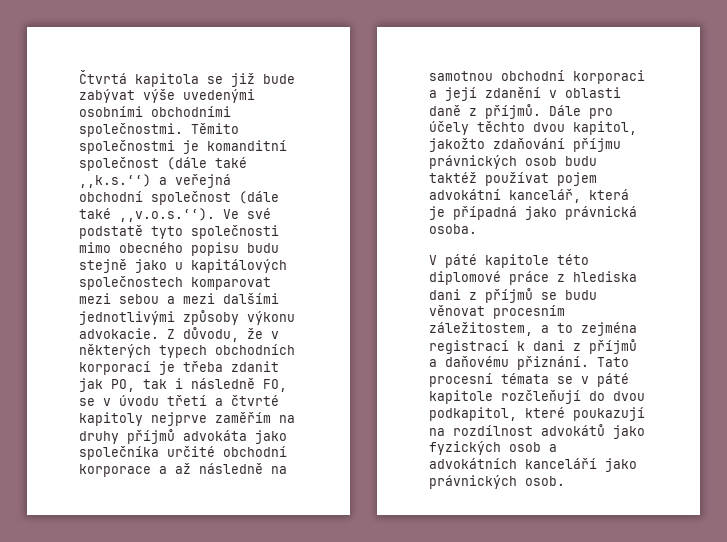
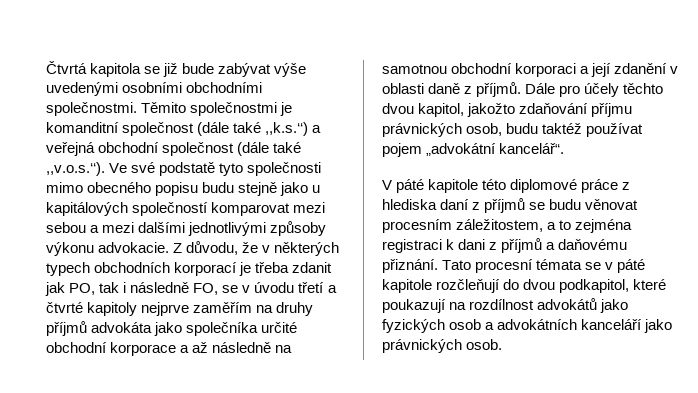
[79,276,183,290] společnostech -> [132,202,209,216] společností
[525,156,557,166] osob -> [466,123,503,136] osob,
[429,189,629,203] [429,206,637,220] [429,224,477,234] advokátní kancelář, která je případná jako právnická osoba. -> [426,143,565,156] „advokátní kancelář“.
[429,289,461,300] dani -> [440,199,470,210] daní
[429,340,509,354] registrací -> [382,239,442,253] registraci

